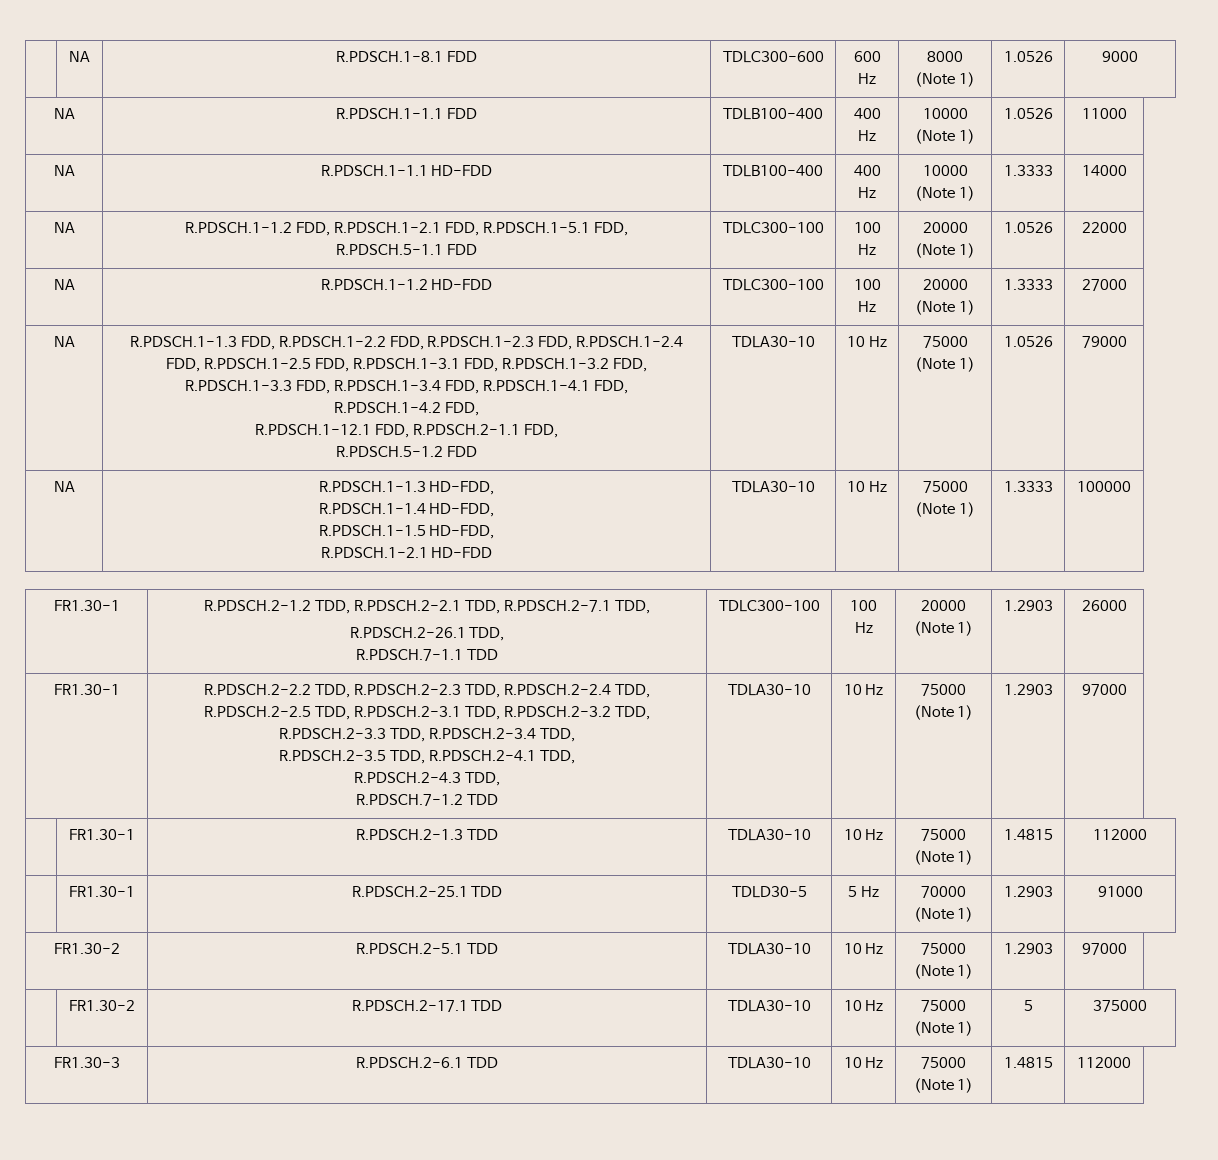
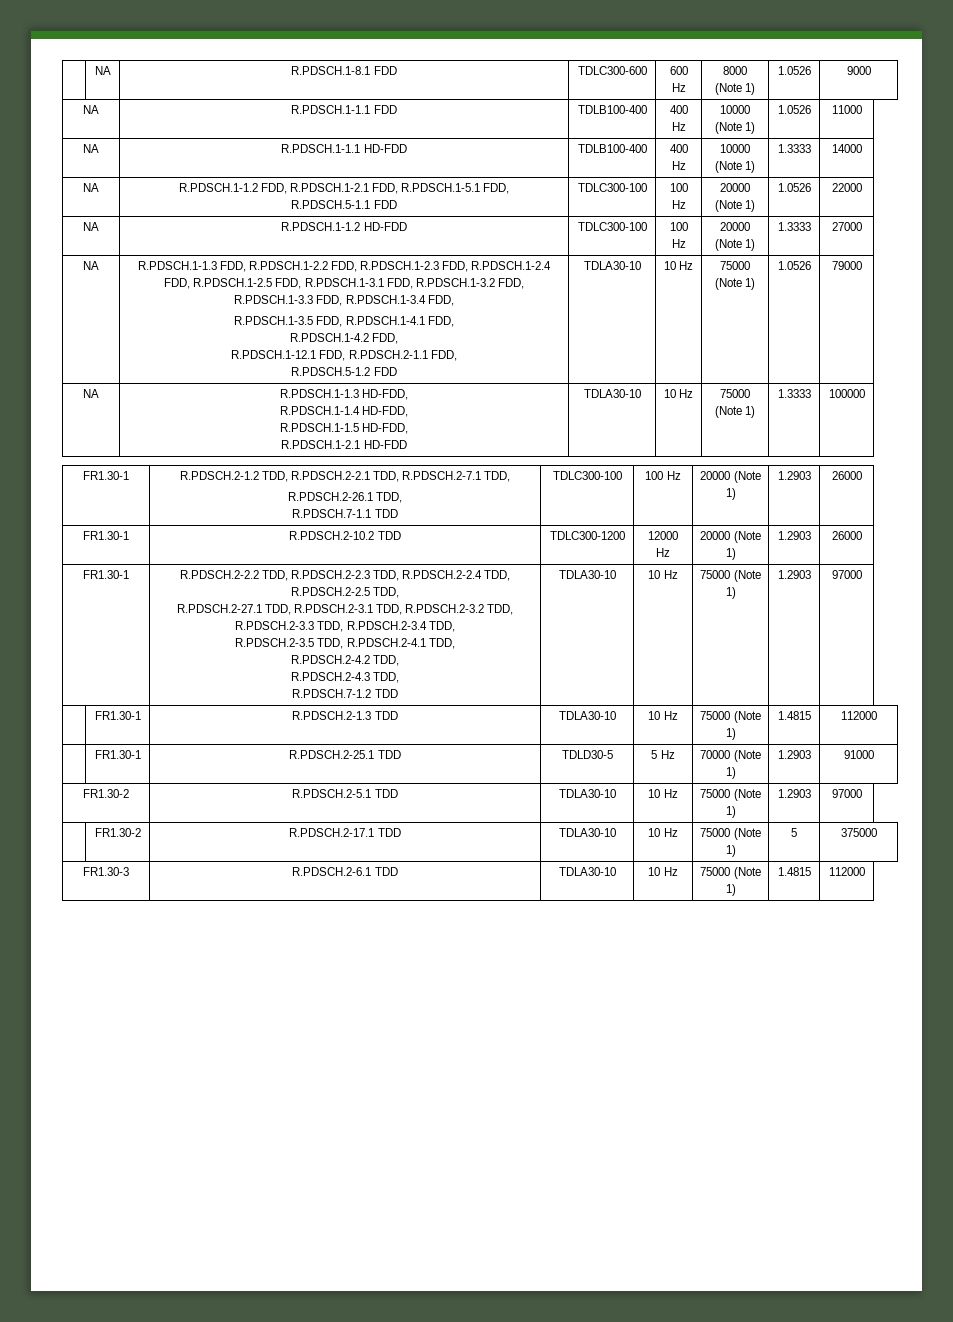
(479, 387) none -> [234,316,343,327] // R.PDSCH.1-3.5 FDD,
(1127, 605) none -> [83,531,129,540] [289,531,401,540] [549,531,625,540] [648,531,678,540] [656,548,670,557] [700,531,761,543] [725,548,736,560] [777,531,811,540] [831,531,862,540] // FR1.30-1 | R.PDSCH.2-10.2 TDD | TDLC300-1200 | 12000 Hz | 20000 (Note 1) | 1.2903 | 26000
(351, 713) none -> [176,604,291,615] // R.PDSCH.2-27.1 TDD,
(575, 757) none -> [290,655,400,666] // R.PDSCH.2-4.2 TDD,

